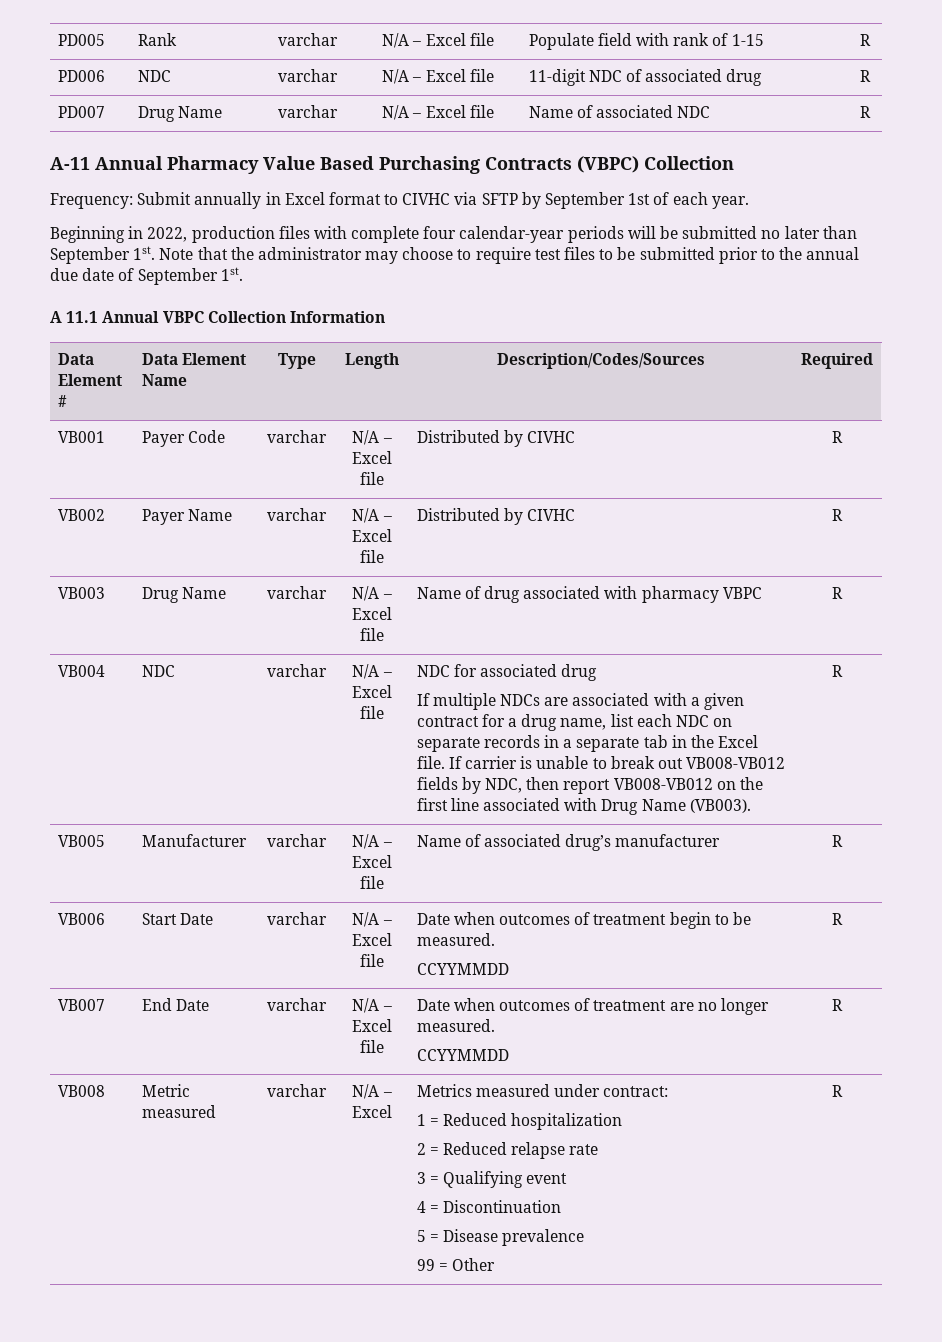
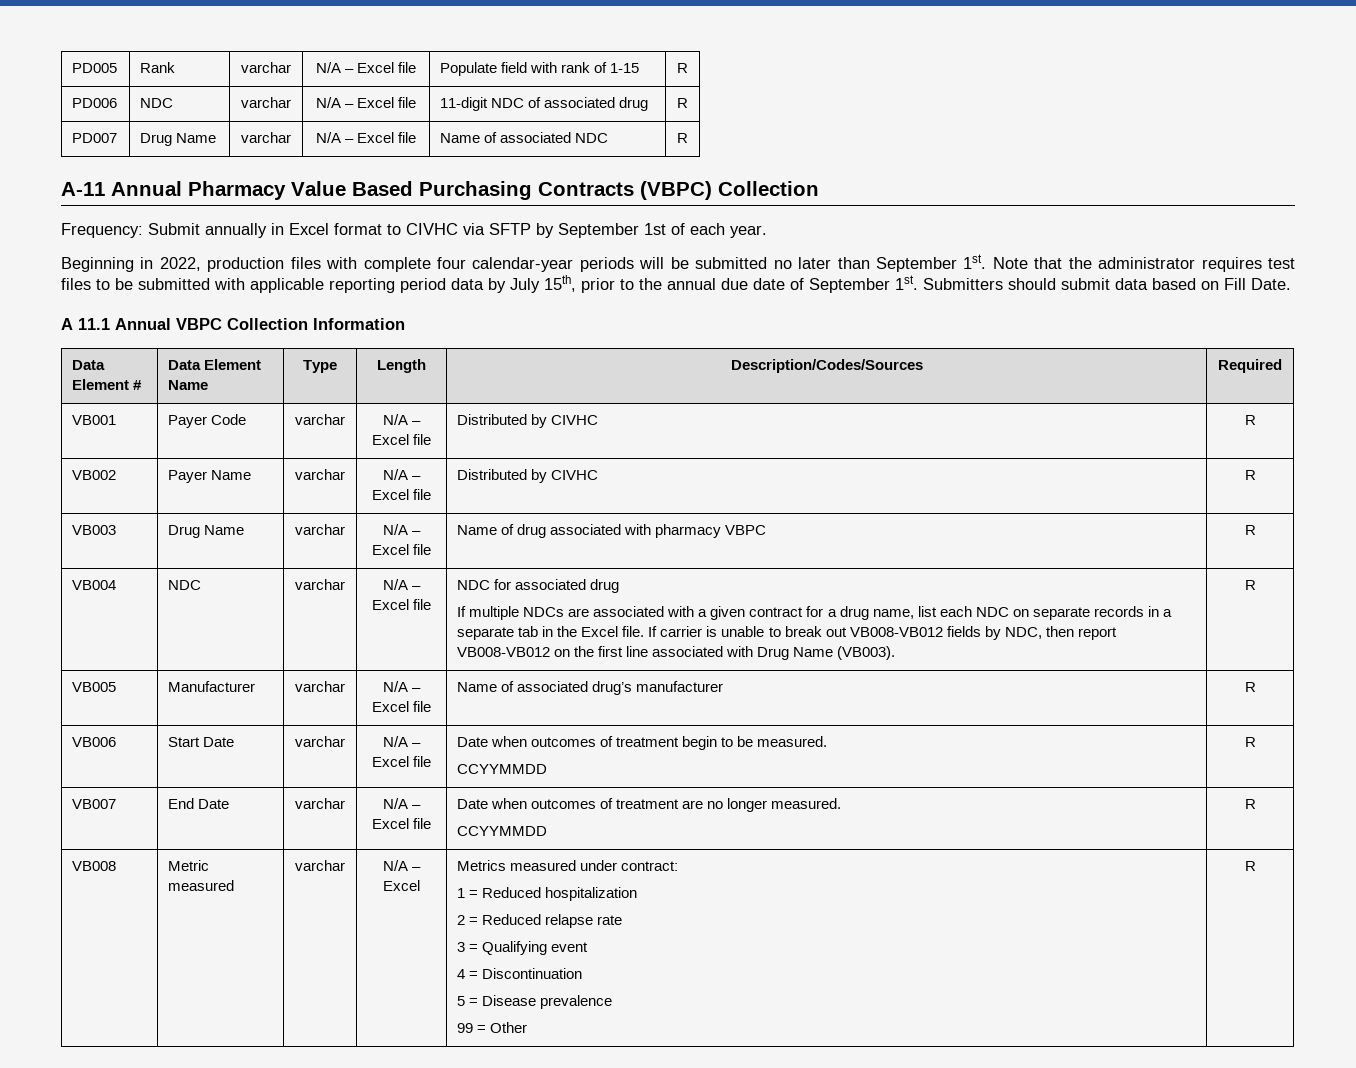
[365,247,531,264] may choose to require -> [1201,257,1262,272] requires
(715, 253) none -> [214,275,576,293] with applicable reporting period data by July 15th,
(243, 274) none -> [923,278,1291,290] Submitters should submit data based on Fill Date.

